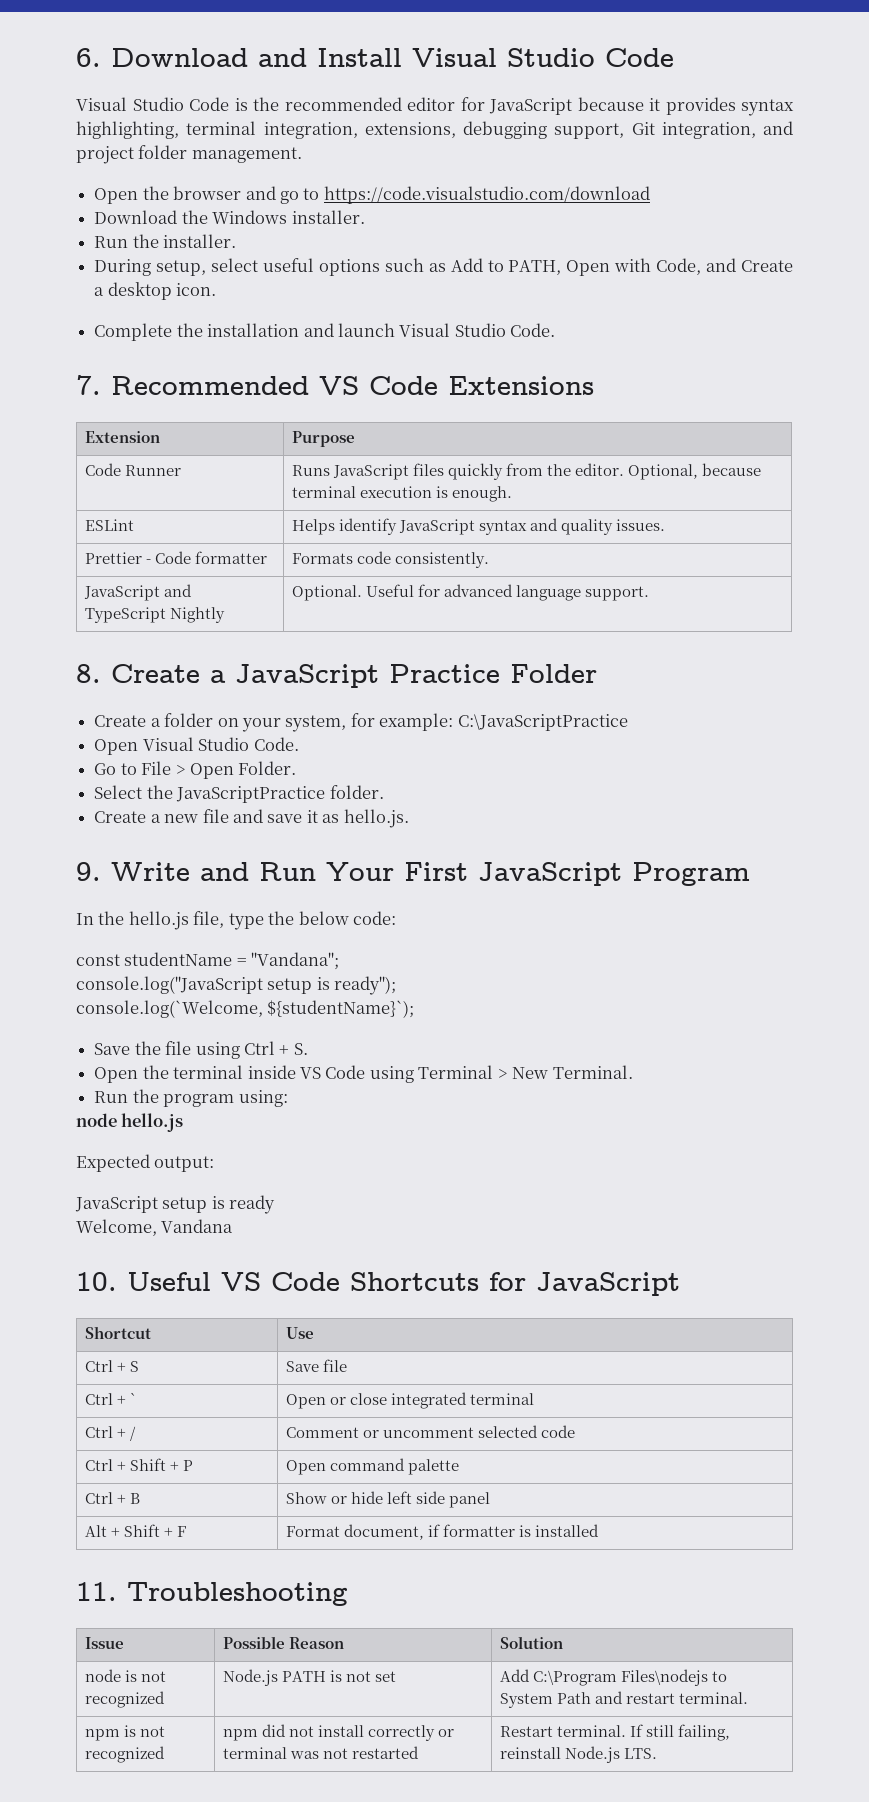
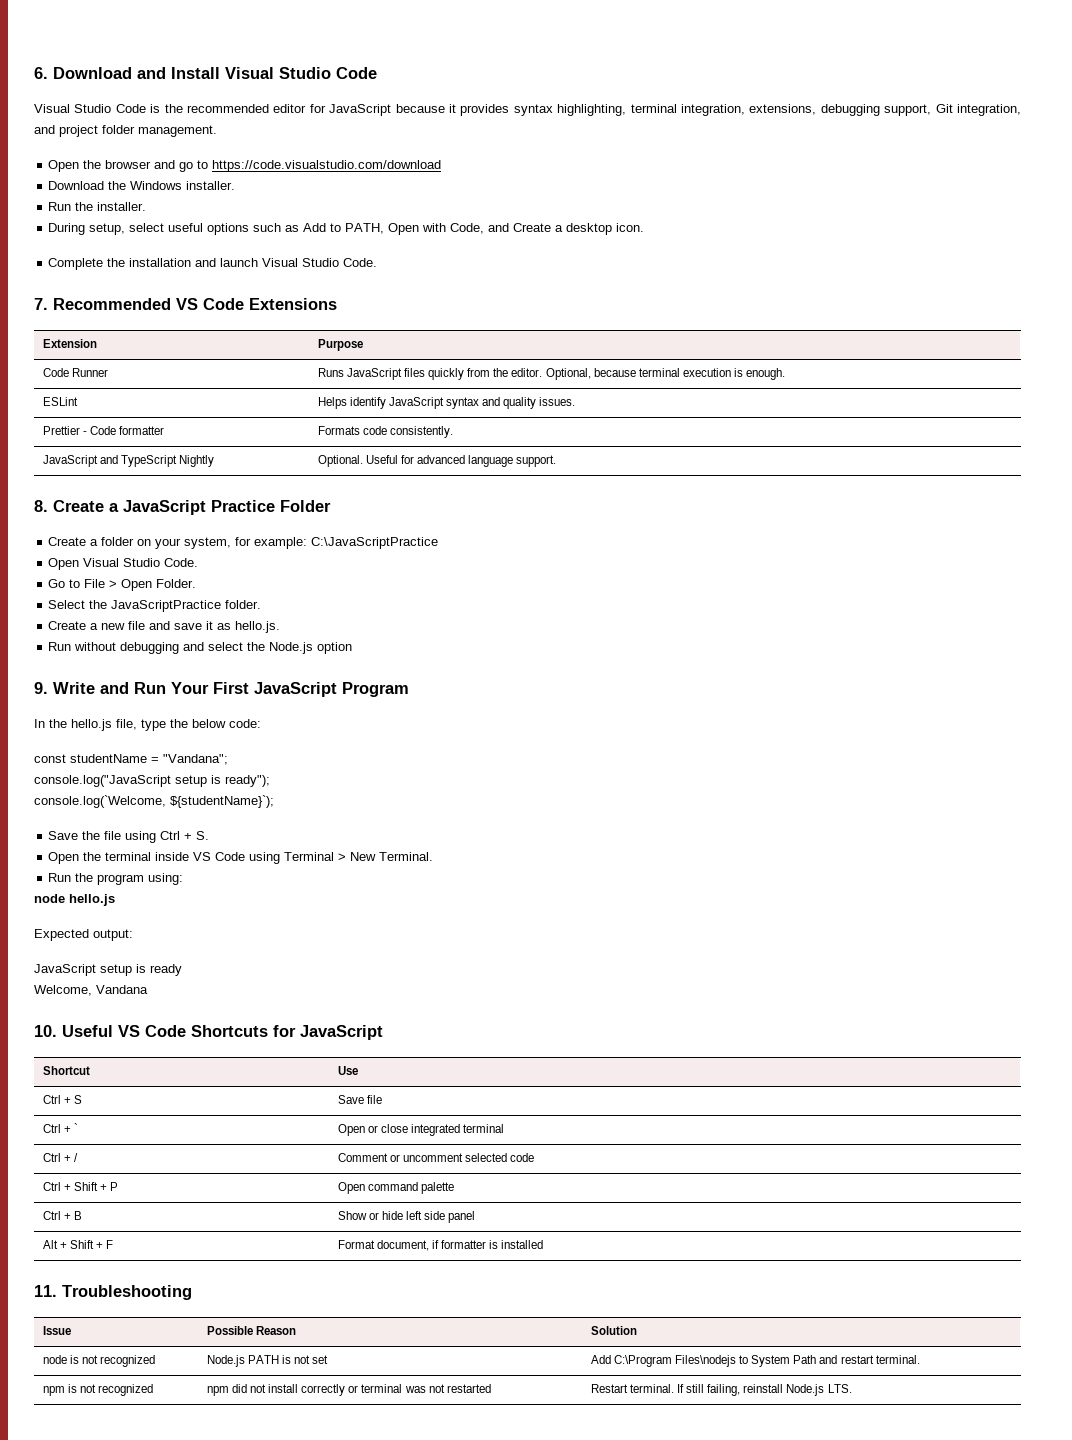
(409, 818) none -> [48,642,353,654] // Run without debugging and select the Node.js option

